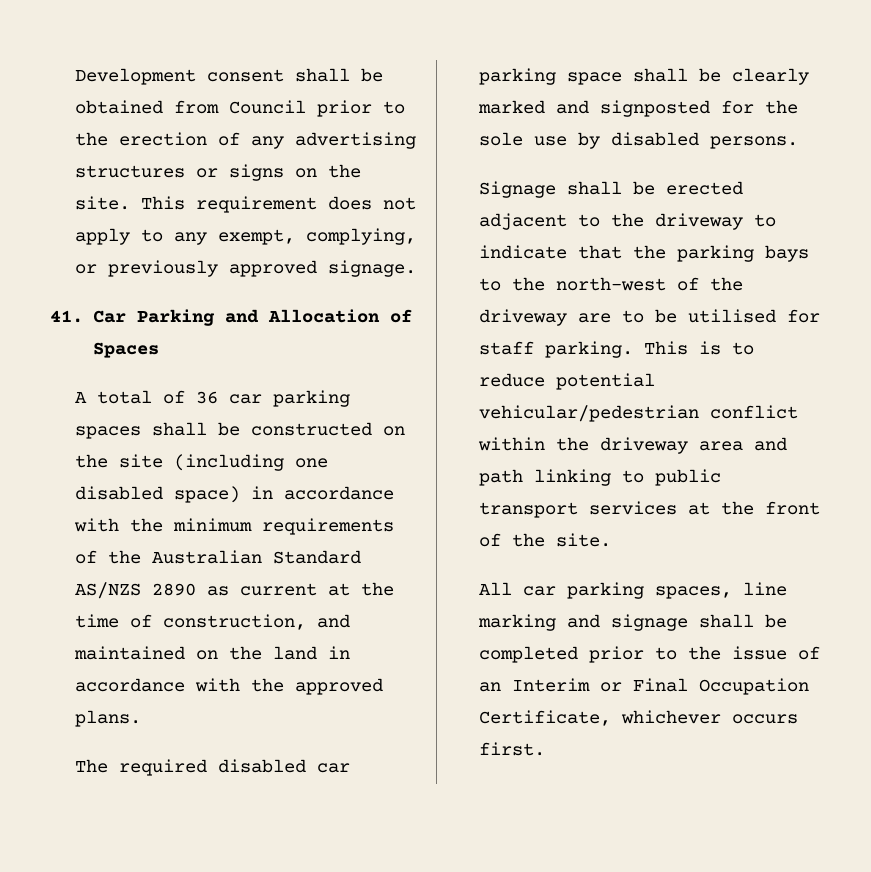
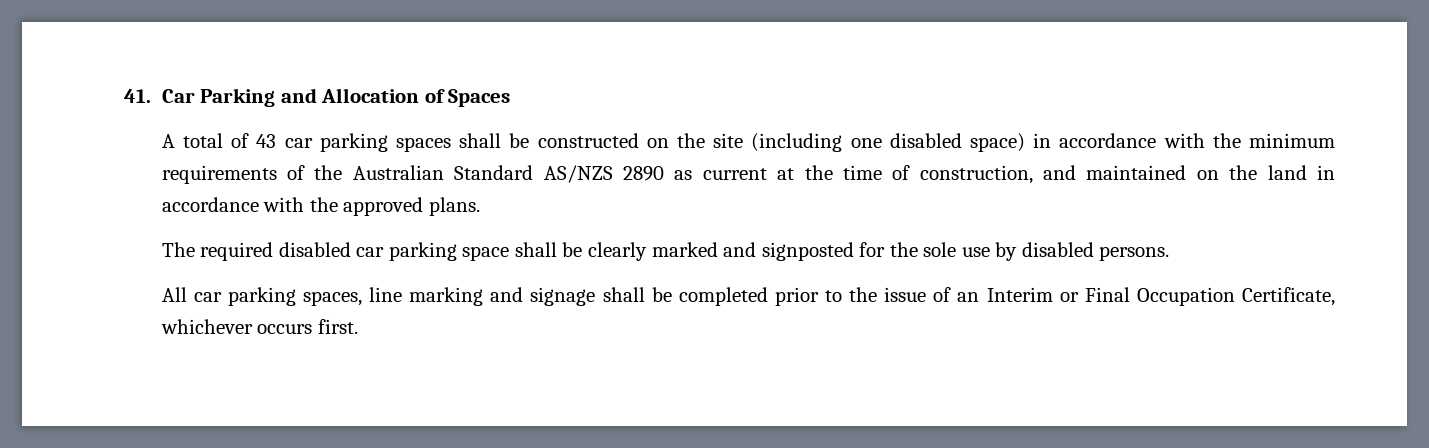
[75,68,384,85] [75,100,406,117] [75,132,417,149] [75,164,362,181] [75,196,417,213] [75,228,417,245] [75,260,417,277] Development consent shall be obtained from Council prior to the erection of any advertising structures or signs on the site. This requirement does not apply to any exempt, complying, or previously approved signage. // -> (124, 96) none
[196,391,219,404] 36 -> [256,134,277,148] 43
[479,181,744,198] [479,213,777,230] [479,245,810,262] [479,277,744,291] [479,309,821,326] [479,341,755,358] [479,373,656,390] [479,405,799,422] [478,437,788,454] [479,469,722,486] [479,501,821,518] [479,533,612,547] // Signage shall be erected adjacent to the driveway to indicate that the parking bays to the north-west of the driveway are to be utilised for staff parking. This is to reduce potential vehicular/pedestrian conflict within the driveway area and path linking to public transport services at the front of the site. -> (1170, 253) none

